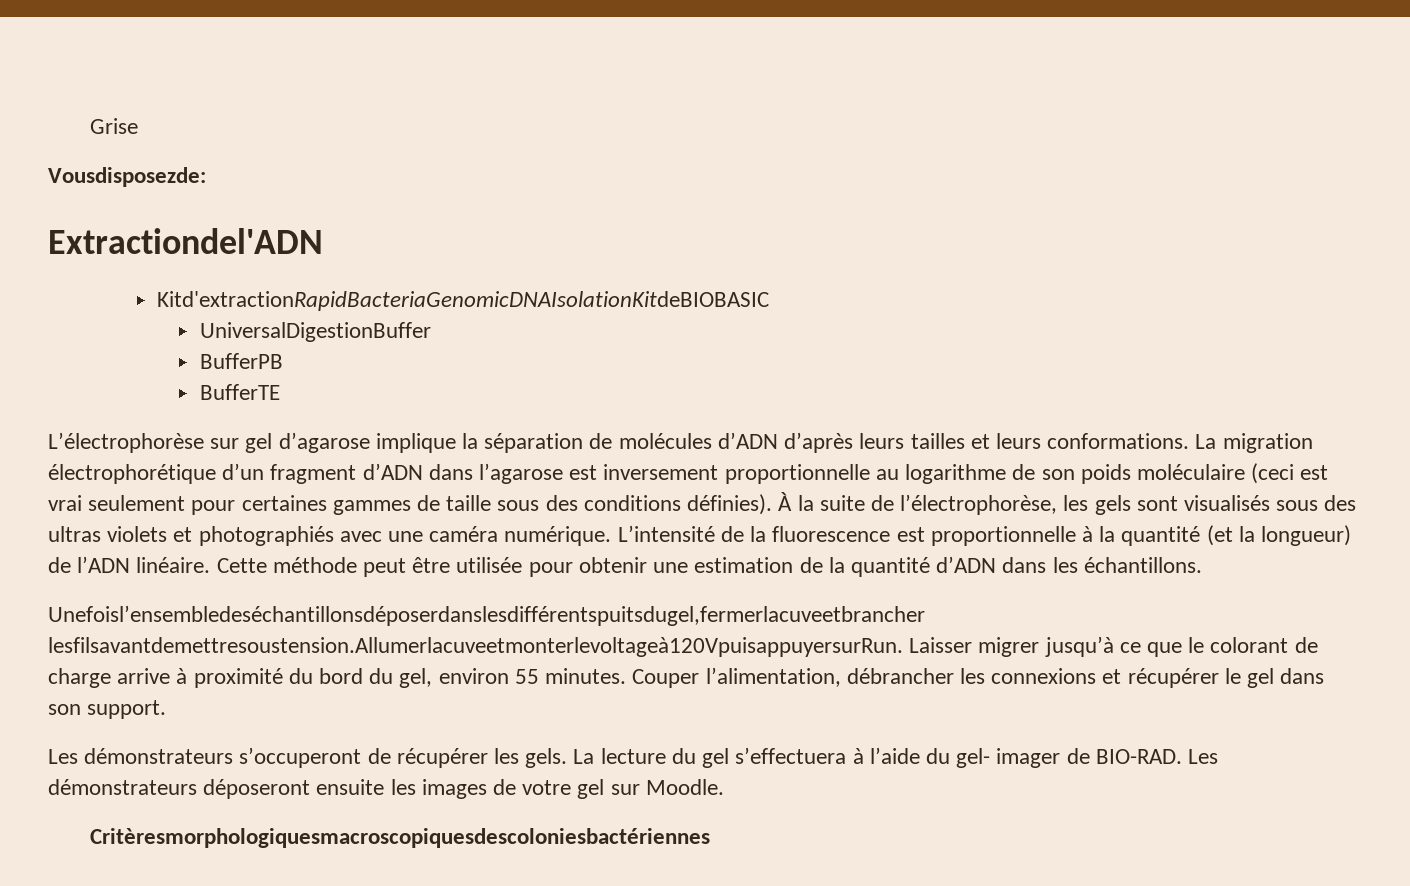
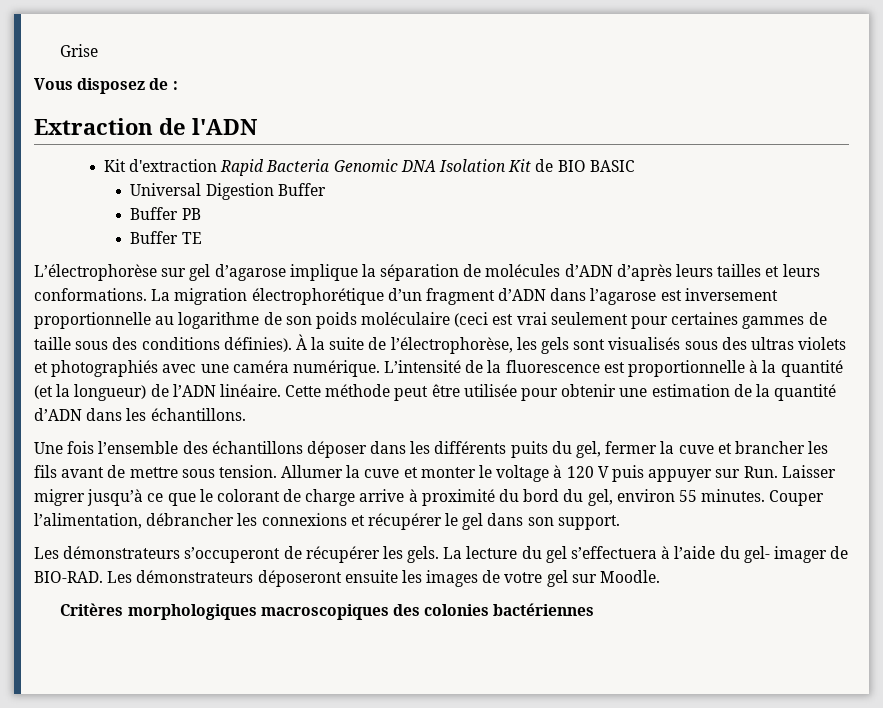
[48,167,206,187] [48,228,323,254] [157,291,770,311] [199,322,431,342] [199,353,283,369] [199,384,280,400] Vousdisposezde: // Extractiondel'ADN // Kitd'extractionRapidBacteriaGenomicDNAIsolationKitdeBIOBASIC // UniversalDigestionBuffer // BufferPB // BufferTE -> [34,78,178,94] [34,118,257,135] [103,159,635,176] [130,183,326,200] [130,207,201,220] [130,231,202,244] Vous disposez de : // Extraction de l'ADN // Kit d'extraction Rapid Bacteria Genomic DNA Isolation Kit de BIO BASIC // Universal Digestion Buffer // Buffer PB // Buffer TE
[48,605,925,626] [48,637,903,657] Unefoisl’ensembledeséchantillonsdéposerdanslesdifférentspuitsdugel,fermerlacuveetbrancher lesfilsavantdemettresoustension.Allumerlacuveetmonterlevoltageà120VpuisappuyersurRun. -> [34,441,829,458] [34,465,778,482] Une fois l’ensemble des échantillons déposer dans les différents puits du gel, fermer la cuve et brancher les fils avant de mettre sous tension. Allumer la cuve et monter le voltage à 120 V puis appuyer sur Run.
[90,828,711,848] Critèresmorphologiquesmacroscopiquesdescoloniesbactériennes -> [60,603,595,620] Critères morphologiques macroscopiques des colonies bactériennes

